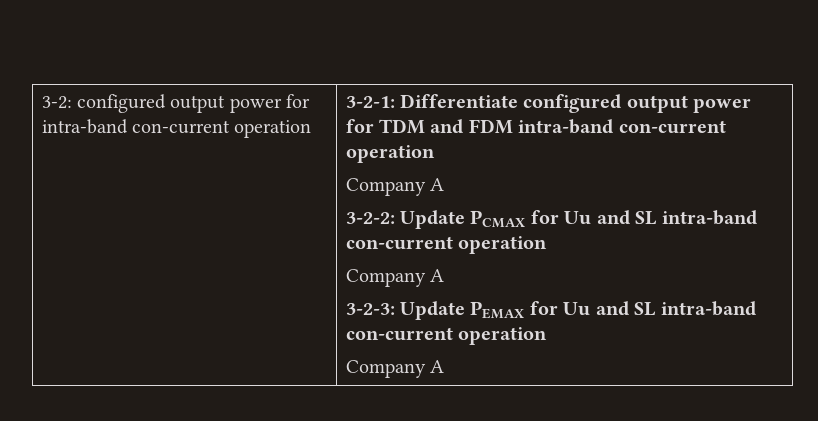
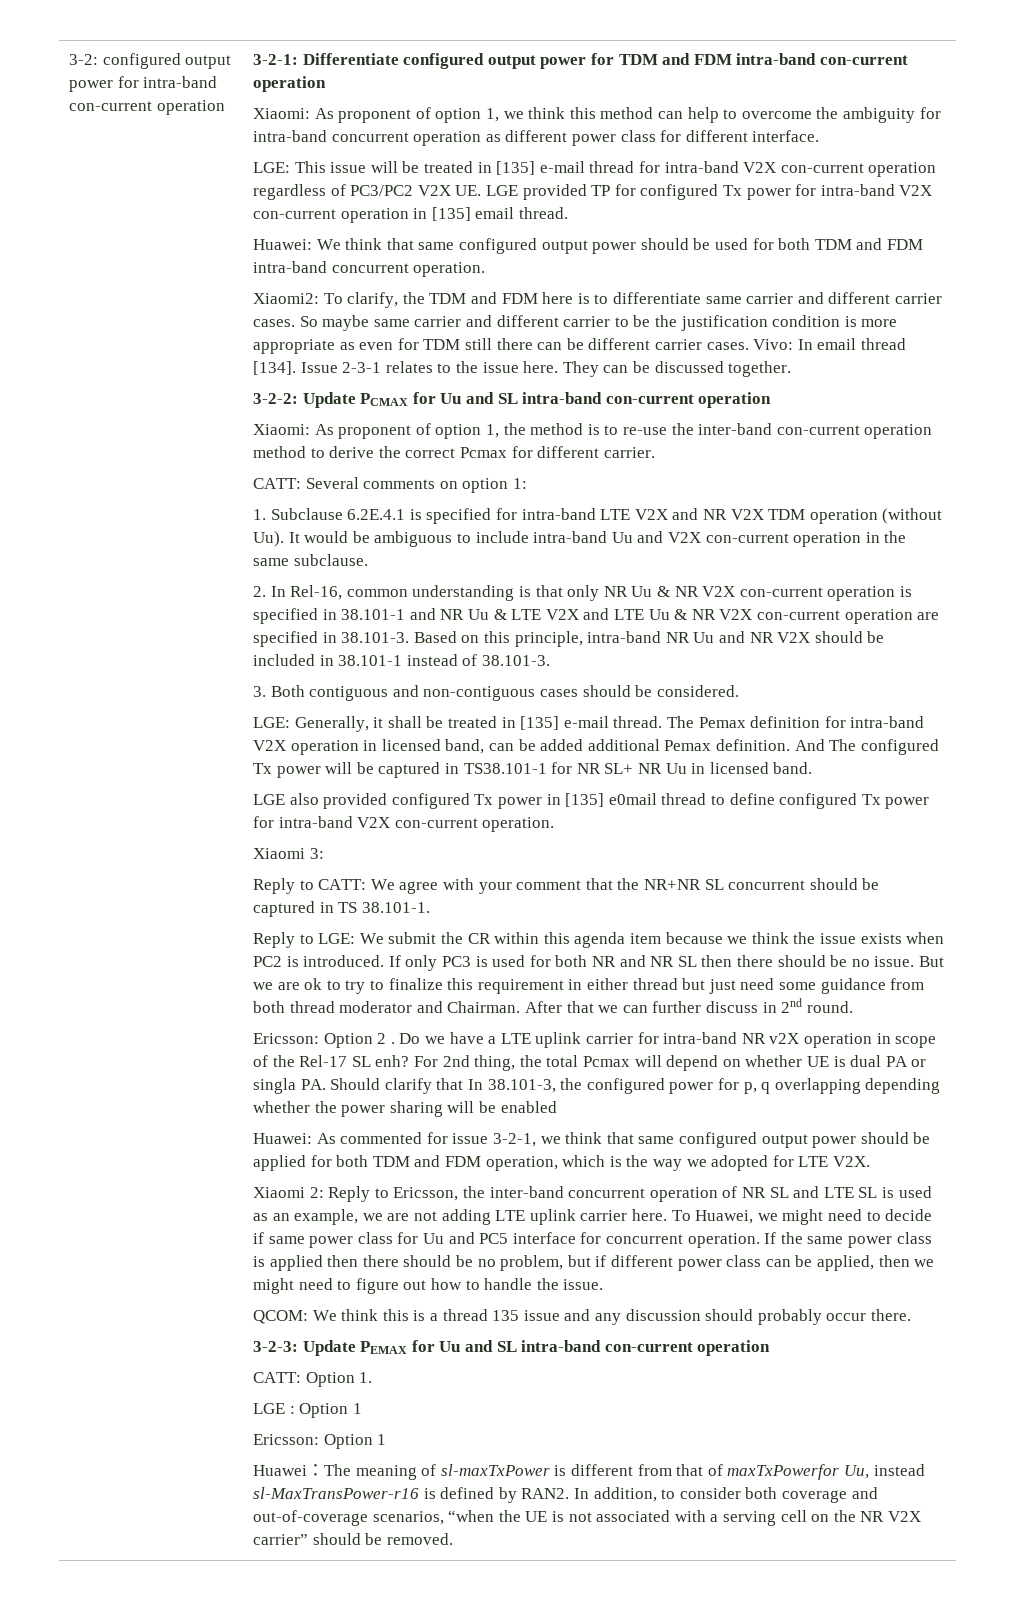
[345,178,445,196] Company A -> [253,107,941,123] [253,130,820,146] [253,161,937,177] [253,184,933,200] [253,207,569,223] [253,238,923,254] [253,261,486,277] [253,292,942,308] [253,315,898,331] [253,338,906,354] [253,361,792,377] Xiaomi: As proponent of option 1, we think this method can help to overcome the ambiguity for intra-band concurrent operation as different power class for different interface. // LGE: This issue will be treated in [135] e-mail thread for intra-band V2X con-current operation regardless of PC3/PC2 V2X UE. LGE provided TP for configured Tx power for intra-band V2X con-current operation in [135] email thread. // Huawei: We think that same configured output power should be used for both TDM and FDM intra-band concurrent operation. // Xiaomi2: To clarify, the TDM and FDM here is to differentiate same carrier and different carrier cases. So maybe same carrier and different carrier to be the justification condition is more appropriate as even for TDM still there can be different carrier cases. Vivo: In email thread [134]. Issue 2-3-1 relates to the issue here. They can be discussed together.
[345,269,445,287] Company A -> [253,423,933,439] [253,446,655,458] [253,477,528,493] [253,508,943,524] [253,531,907,547] [253,554,368,566] [253,585,912,601] [253,608,940,624] [253,631,885,647] [253,654,551,666] [253,685,739,701] [253,716,925,732] [253,739,939,755] [253,762,813,778] [253,793,930,809] [253,816,555,832] [253,848,324,859] [253,878,880,894] [253,901,430,917] [253,932,945,948] [253,955,944,971] [253,978,925,994] [253,998,853,1013] [253,1032,937,1048] [253,1055,927,1071] [253,1078,941,1094] [253,1101,557,1117] [253,1132,931,1148] [253,1155,870,1171] [253,1186,932,1202] [253,1209,933,1225] [253,1232,932,1248] [253,1255,935,1271] [253,1278,604,1294] [253,1309,911,1325] Xiaomi: As proponent of option 1, the method is to re-use the inter-band con-current operation method to derive the correct Pcmax for different carrier. // CATT: Several comments on option 1: // 1. Subclause 6.2E.4.1 is specified for intra-band LTE V2X and NR V2X TDM operation (without Uu). It would be ambiguous to include intra-band Uu and V2X con-current operation in the same subclause. // 2. In Rel-16, common understanding is that only NR Uu & NR V2X con-current operation is specified in 38.101-1 and NR Uu & LTE V2X and LTE Uu & NR V2X con-current operation are specified in 38.101-3. Based on this principle, intra-band NR Uu and NR V2X should be included in 38.101-1 instead of 38.101-3. // 3. Both contiguous and non-contiguous cases should be considered. // LGE: Generally, it shall be treated in [135] e-mail thread. The Pemax definition for intra-band V2X operation in licensed band, can be added additional Pemax definition. And The configured Tx power will be captured in TS38.101-1 for NR SL+ NR Uu in licensed band. // LGE also provided configured Tx power in [135] e0mail thread to define configured Tx power for intra-band V2X con-current operation. // Xiaomi 3: // Reply to CATT: We agree with your comment that the NR+NR SL concurrent should be captured in TS 38.101-1. // Reply to LGE: We submit the CR within this agenda item because we think the issue exists when PC2 is introduced. If only PC3 is used for both NR and NR SL then there should be no issue. But we are ok to try to finalize this requirement in either thread but just need some guidance from both thread moderator and Chairman. After that we can further discuss in 2nd round. // Ericsson: Option 2 . Do we have a LTE uplink carrier for intra-band NR v2X operation in scope of the Rel-17 SL enh? For 2nd thing, the total Pcmax will depend on whether UE is dual PA or singla PA. Should clarify that In 38.101-3, the configured power for p, q overlapping depending whether the power sharing will be enabled // Huawei: As commented for issue 3-2-1, we think that same configured output power should be applied for both TDM and FDM operation, which is the way we adopted for LTE V2X. // Xiaomi 2: Reply to Ericsson, the inter-band concurrent operation of NR SL and LTE SL is used as an example, we are not adding LTE uplink carrier here. To Huawei, we might need to decide if same power class for Uu and PC5 interface for concurrent operation. If the same power class is applied then there should be no problem, but if different power class can be applied, then we might need to figure out how to handle the issue. // QCOM: We think this is a thread 135 issue and any discussion should probably occur there.
[345,360,445,378] Company A -> [253,1372,373,1387] [253,1403,362,1418] [253,1434,387,1449] [253,1464,925,1480] [253,1487,878,1503] [253,1510,921,1526] [253,1533,453,1545] CATT: Option 1. // LGE : Option 1 // Ericsson: Option 1 // Huawei：The meaning of sl-maxTxPower is different from that of maxTxPowerfor Uu, instead sl-MaxTransPower-r16 is defined by RAN2. In addition, to consider both coverage and out-of-coverage scenarios, “when the UE is not associated with a serving cell on the NR V2X carrier” should be removed.

